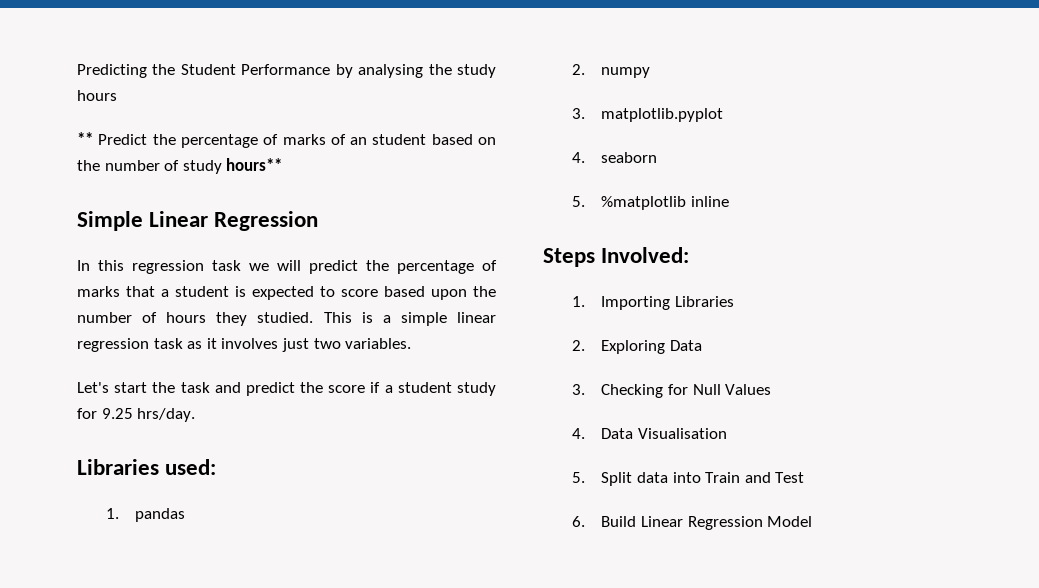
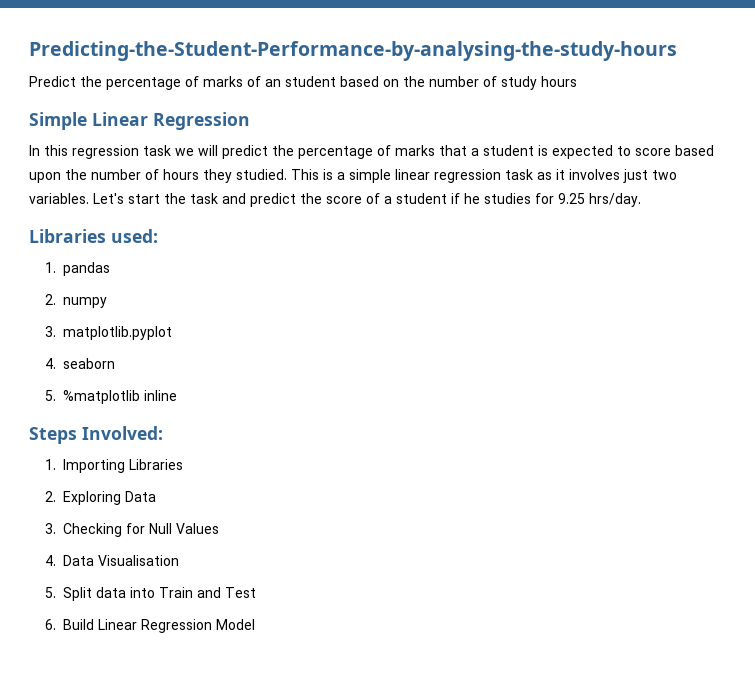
[77,64,497,78] [77,90,117,101] [77,132,93,145] Predicting the Student Performance by analysing the study hours // ** -> [29,41,677,61] Predicting-the-Student-Performance-by-analysing-the-study-hours //
[226,158,283,171] hours** -> [541,76,577,87] hours
(412, 343) // -> (89, 198) none
[370,382,497,396] if a student study -> [366,193,531,204] of a student if he studies

